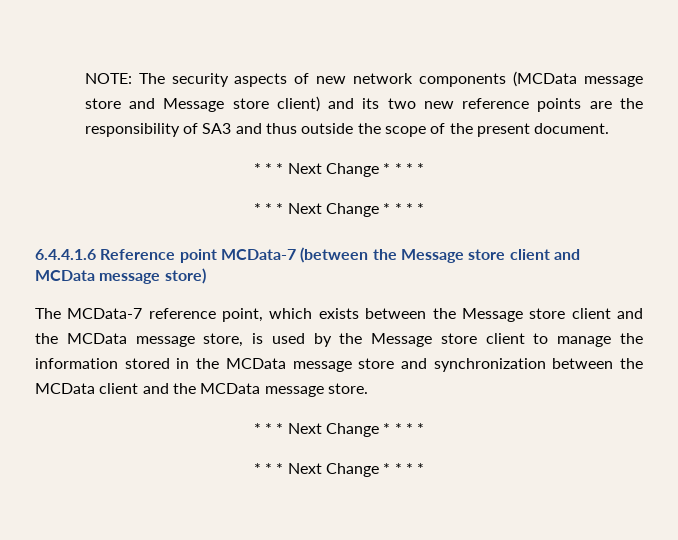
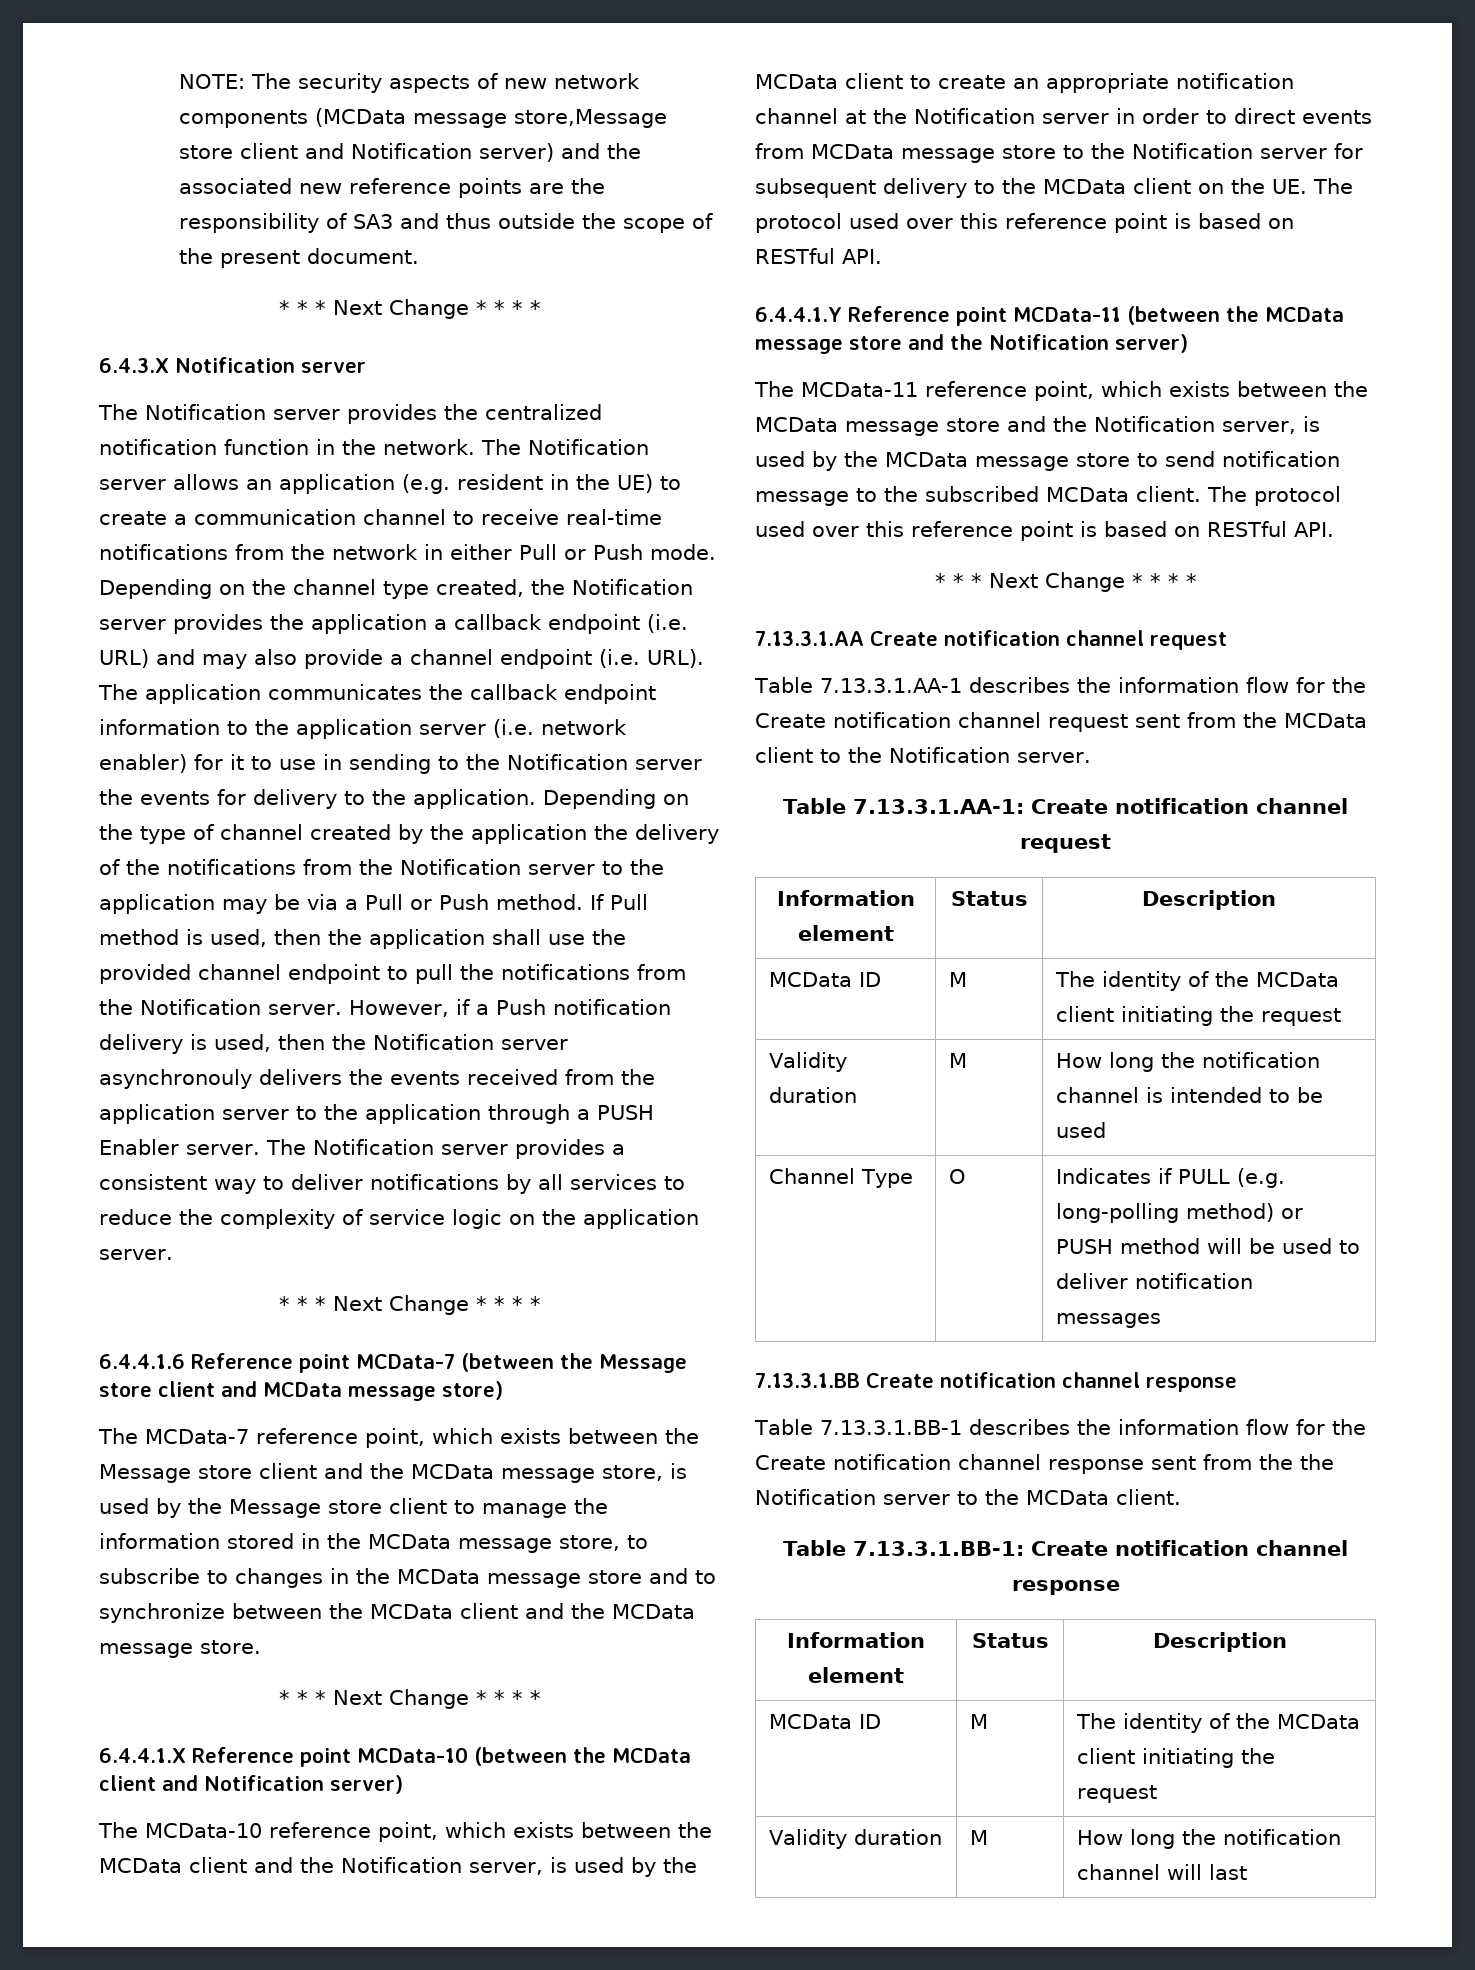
[84,96,416,112] store and Message store client) and its two -> [514,109,668,128] [179,143,642,162] [179,178,293,194] store,Message store client and Notification server) and the associated
(425, 168) none -> [99,357,366,373] [98,404,602,424] [99,439,649,455] [99,474,681,494] [99,509,662,525] [99,544,716,560] [99,579,693,599] [99,614,688,634] [99,649,704,669] [98,684,656,704] [99,719,627,739] [99,754,702,774] [99,789,689,809] [99,824,719,844] [99,859,664,875] [99,894,648,914] [99,929,626,949] [99,964,686,984] [99,999,671,1017] [99,1034,568,1054] [99,1069,655,1089] [99,1104,654,1124] [99,1139,625,1159] [99,1174,685,1194] [99,1209,699,1229] [99,1249,173,1260] // 6.4.3.X Notification server // The Notification server provides the centralized notification function in the network. The Notification server allows an application (e.g. resident in the UE) to create a communication channel to receive real-time notifications from the network in either Pull or Push mode. Depending on the channel type created, the Notification server provides the application a callback endpoint (i.e. URL) and may also provide a channel endpoint (i.e. URL). The application communicates the callback endpoint information to the application server (i.e. network enabler) for it to use in sending to the Notification server the events for delivery to the application. Depending on the type of channel created by the application the delivery of the notifications from the Notification server to the application may be via a Pull or Push method. If Pull method is used, then the application shall use the provided channel endpoint to pull the notifications from the Notification server. However, if a Push notification delivery is used, then the Notification server asynchronouly delivers the events received from the application server to the application through a PUSH Enabler server. The Notification server provides a consistent way to deliver notifications by all services to reduce the complexity of service logic on the application server.
[358,358,546,372] store and synchronization -> [559,1535,648,1551] [99,1568,716,1588] [99,1603,225,1623] store, to subscribe to changes in the MCData message store and to synchronize
[253,463,425,477] // * * * Next Change * * * * -> [99,1747,691,1767] [99,1775,403,1794] [98,1822,712,1842] [99,1857,697,1877] [755,73,1294,93] [755,108,1372,124] [755,143,1363,163] [755,178,1353,198] [755,213,1294,233] [755,248,882,264] [755,306,1344,326] [755,334,1188,354] [754,381,1368,401] [755,416,1320,436] [755,451,1340,471] [755,486,1341,506] [755,521,1334,541] [934,572,1197,592] [755,630,1227,650] [754,677,1366,693] [755,712,1367,732] [755,747,1091,763] [782,798,1349,814] [1020,834,1111,853] [776,890,915,906] [797,925,894,941] [950,891,1028,906] [1142,890,1276,910] [769,972,882,987] [949,972,968,987] [1055,971,1340,991] [1056,1006,1342,1026] [769,1052,848,1072] [769,1087,858,1103] [949,1053,968,1068] [1056,1052,1321,1072] [1056,1087,1324,1103] [1056,1122,1107,1138] [769,1168,914,1188] [949,1169,967,1184] [1056,1168,1286,1188] [1056,1203,1304,1223] [1056,1238,1361,1254] [1056,1273,1254,1289] [1056,1313,1162,1328] [755,1372,1237,1392] [754,1419,1366,1435] [755,1454,1334,1474] [755,1489,1181,1505] [782,1540,1349,1556] [1011,1580,1120,1595] [787,1632,925,1648] [808,1667,904,1683] [971,1633,1049,1648] [1152,1632,1287,1652] [769,1714,882,1729] [970,1714,989,1729] [1076,1713,1361,1733] [1077,1748,1276,1768] [1077,1785,1158,1803] [769,1829,943,1849] [970,1830,989,1845] [1077,1829,1342,1849] [1077,1864,1248,1880] // 6.4.4.1.X Reference point MCData-10 (between the MCData client and Notification server) // The MCData-10 reference point, which exists between the MCData client and the Notification server, is used by the MCData client to create an appropriate notification channel at the Notification server in order to direct events from MCData message store to the Notification server for subsequent delivery to the MCData client on the UE. The protocol used over this reference point is based on RESTful API. // 6.4.4.1.Y Reference point MCData-11 (between the MCData message store and the Notification server) // The MCData-11 reference point, which exists between the MCData message store and the Notification server, is used by the MCData message store to send notification message to the subscribed MCData client. The protocol used over this reference point is based on RESTful API. // * * * Next Change * * * * // 7.13.3.1.AA Create notification channel request // Table 7.13.3.1.AA-1 describes the information flow for the Create notification channel request sent from the MCData client to the Notification server. // Table 7.13.3.1.AA-1: Create notification channel request // Information element | Status | Description // MCData ID | M | The identity of the MCData client initiating the request // Validity duration | M | How long the notification channel is intended to be used // Channel Type | O | Indicates if PULL (e.g. long-polling method) or PUSH method will be used to deliver notification messages // 7.13.3.1.BB Create notification channel response // Table 7.13.3.1.BB-1 describes the information flow for the Create notification channel response sent from the the Notification server to the MCData client. // Table 7.13.3.1.BB-1: Create notification channel response // Information element | Status | Description // MCData ID | M | The identity of the MCData client initiating the request // Validity duration | M | How long the notification channel will last

